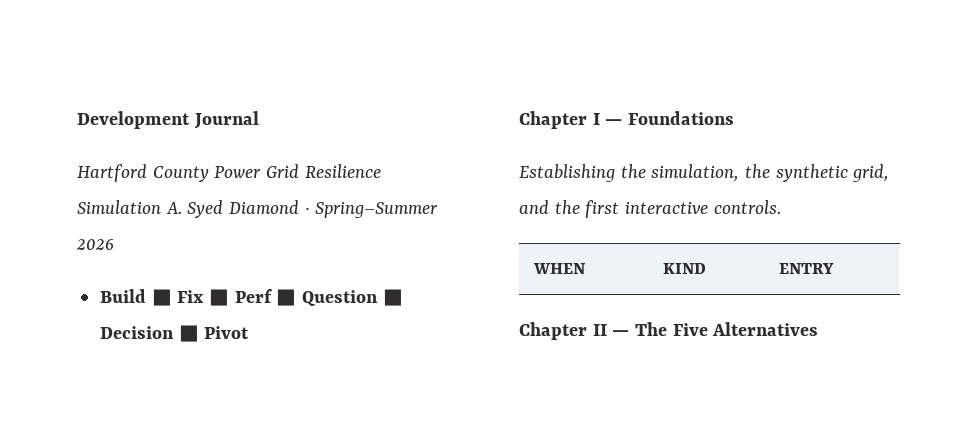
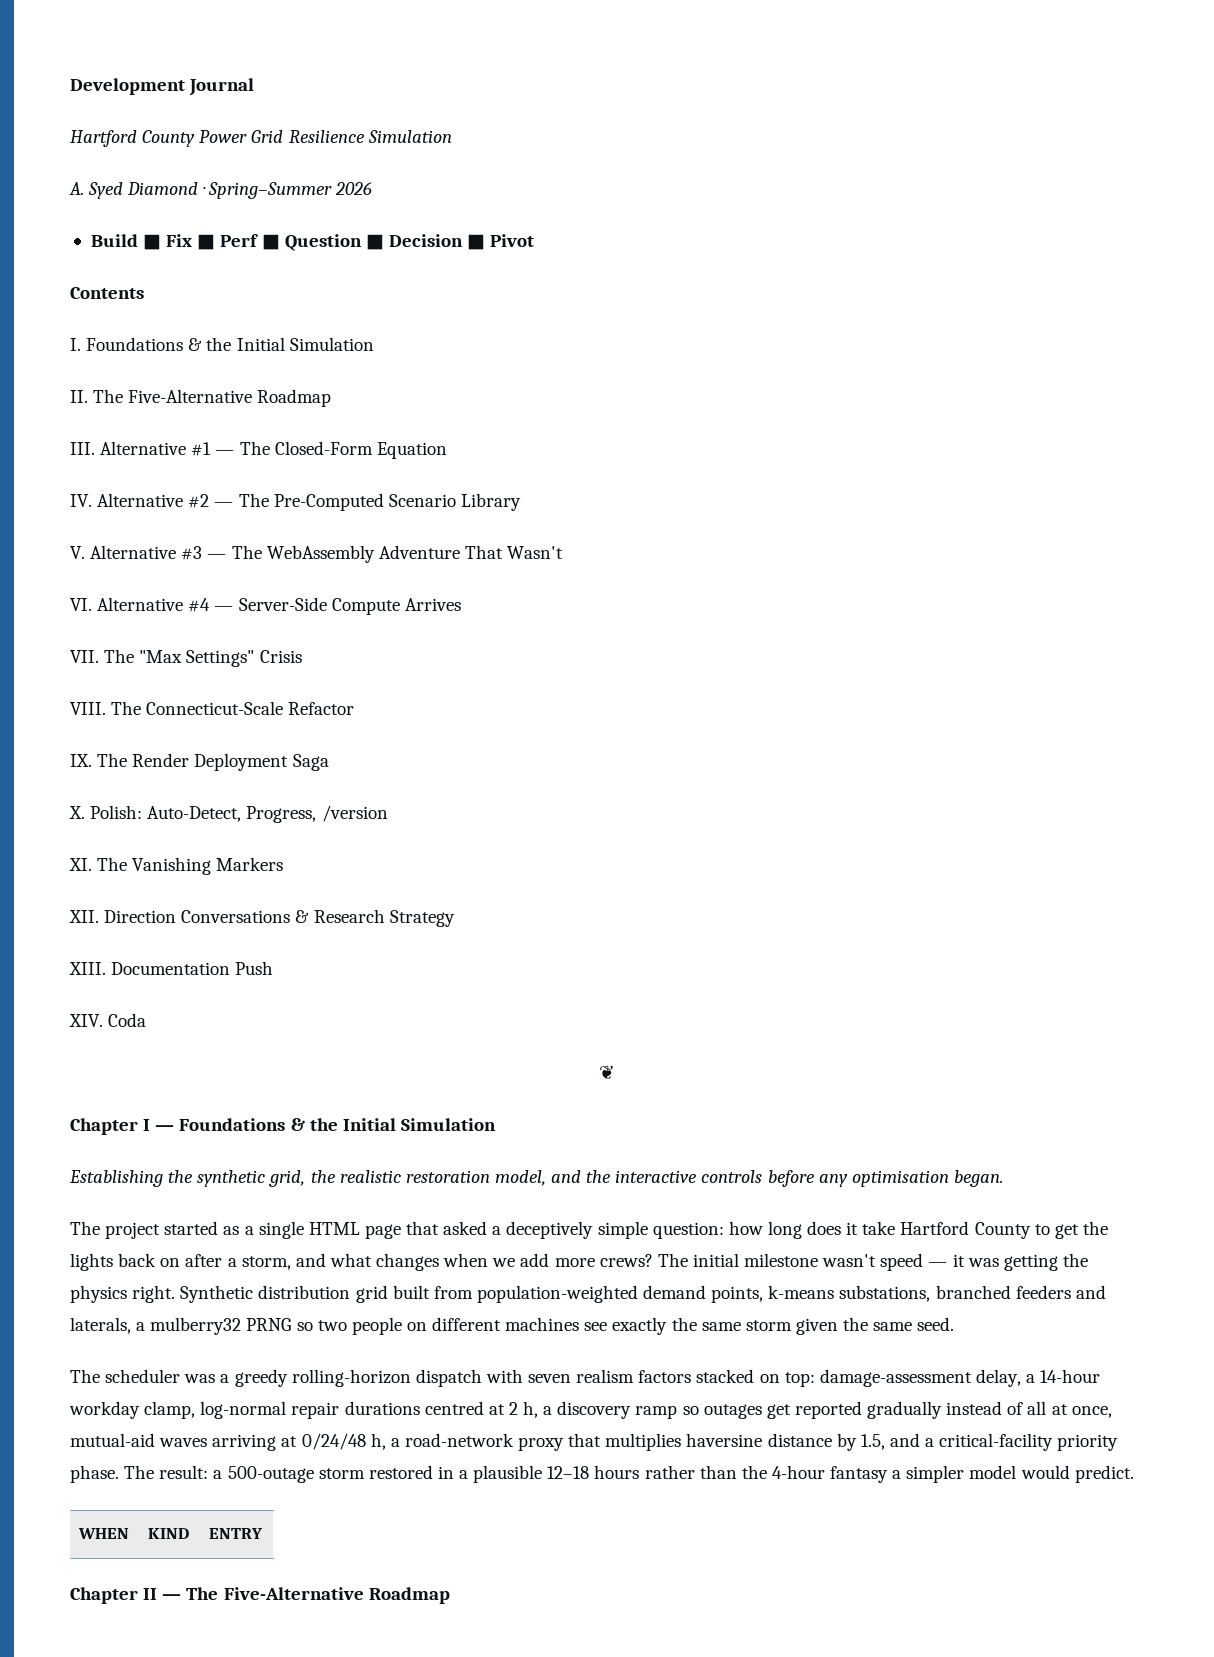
(161, 207) none -> (452, 136) //
[519,111,735,129] [519,164,890,182] [519,200,781,218] Chapter I — Foundations // Establishing the simulation, the synthetic grid, and the first interactive controls. -> [70,287,144,299] [70,337,374,351] [70,389,332,407] [70,441,447,459] [70,493,521,511] [70,545,564,563] [70,597,461,615] [70,649,302,667] [70,701,355,715] [70,753,329,771] [69,805,388,823] [69,857,284,875] [69,909,455,927] [69,961,274,975] [69,1013,147,1027] [599,1065,615,1079] [70,1118,496,1135] [69,1170,1003,1187] [70,1221,1108,1239] [70,1253,1088,1271] [70,1285,1106,1303] [70,1317,955,1335] [70,1369,1101,1387] [69,1401,1112,1419] [70,1433,1119,1451] [70,1465,1134,1483] Contents // I. Foundations & the Initial Simulation // II. The Five-Alternative Roadmap // III. Alternative #1 — The Closed-Form Equation // IV. Alternative #2 — The Pre-Computed Scenario Library // V. Alternative #3 — The WebAssembly Adventure That Wasn't // VI. Alternative #4 — Server-Side Compute Arrives // VII. The "Max Settings" Crisis // VIII. The Connecticut-Scale Refactor // IX. The Render Deployment Saga // X. Polish: Auto-Detect, Progress, /version // XI. The Vanishing Markers // XII. Direction Conversations & Research Strategy // XIII. Documentation Push // XIV. Coda // ❦ // Chapter I — Foundations & the Initial Simulation // Establishing the synthetic grid, the realistic restoration model, and the interactive controls before any optimisation began. // The project started as a single HTML page that asked a deceptively simple question: how long does it take Hartford County to get the lights back on after a storm, and what changes when we add more crews? The initial milestone wasn't speed — it was getting the physics right. Synthetic distribution grid built from population-weighted demand points, k-means substations, branched feeders and laterals, a mulberry32 PRNG so two people on different machines see exactly the same storm given the same seed. // The scheduler was a greedy rolling-horizon dispatch with seven realism factors stacked on top: damage-assessment delay, a 14-hour workday clamp, log-normal repair durations centred at 2 h, a discovery ramp so outages get reported gradually instead of all at once, mutual-aid waves arriving at 0/24/48 h, a road-network proxy that multiplies haversine distance by 1.5, and a critical-facility priority phase. The result: a 500-outage storm restored in a plausible 12–18 hours rather than the 4-hour fantasy a simpler model would predict.
[672,322,819,336] Five Alternatives -> [223,1587,450,1604] Five-Alternative Roadmap

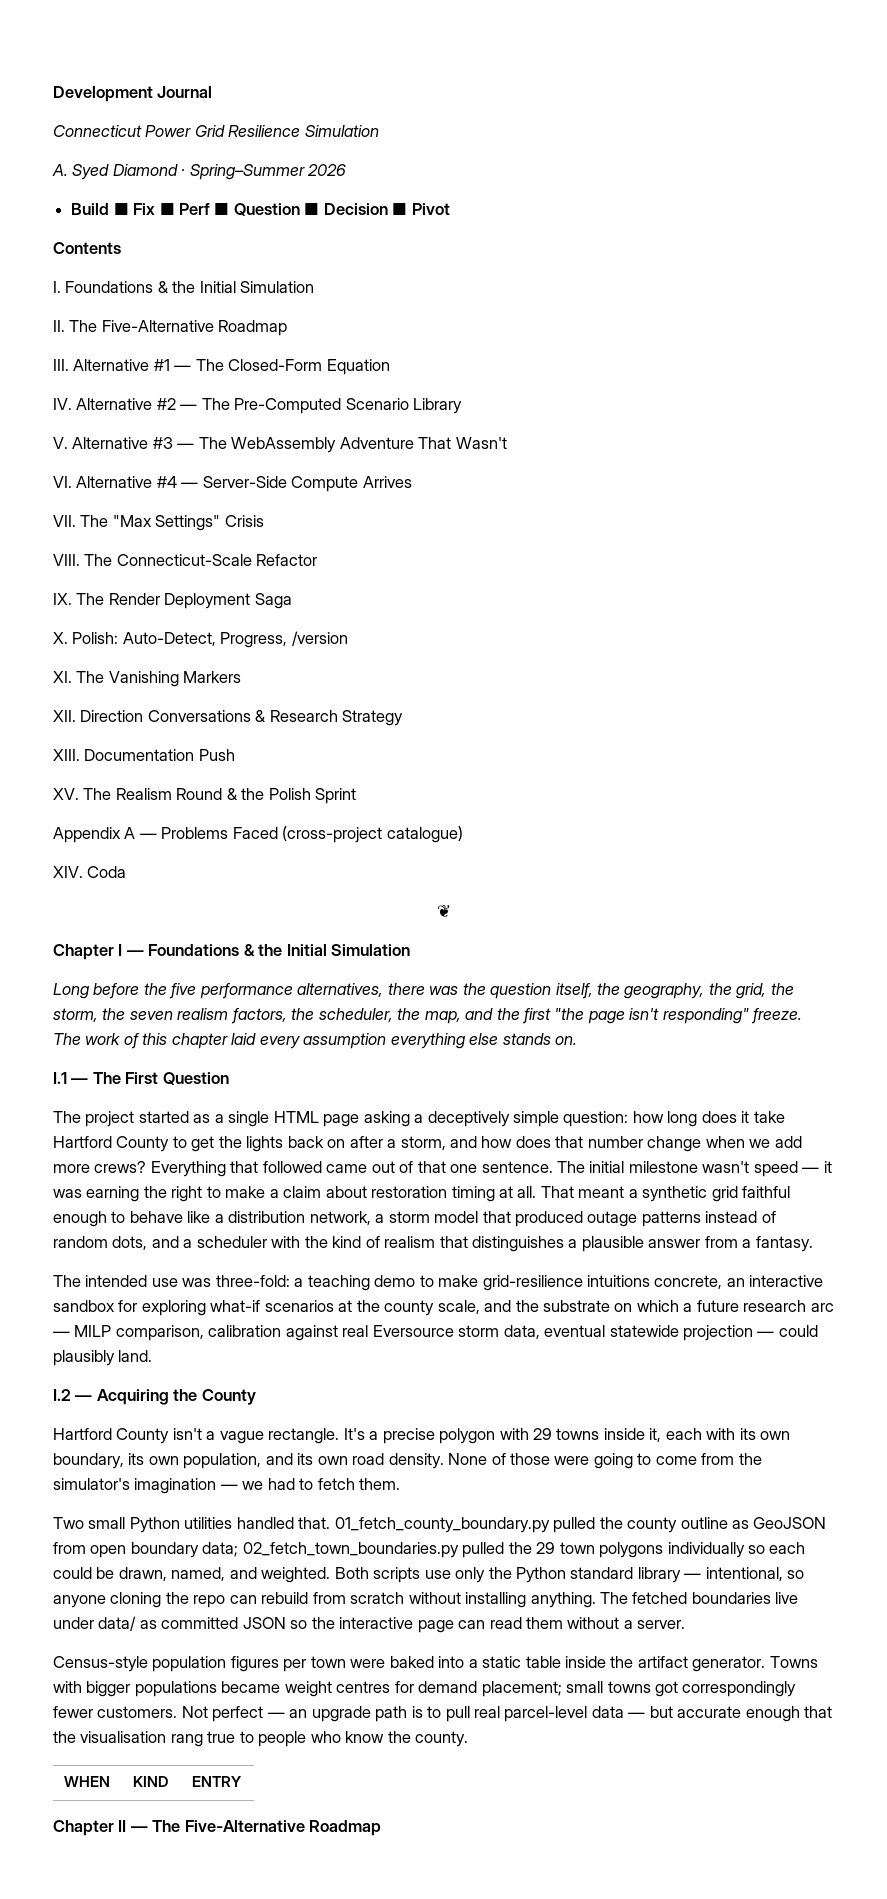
[70,130,196,147] Hartford County -> [53,125,142,137] Connecticut
(274, 968) none -> [53,788,357,804] [53,826,463,843] // XV. The Realism Round & the Polish Sprint // Appendix A — Problems Faced (cross-project catalogue)
[69,1170,1003,1187] Establishing the synthetic grid, the realistic restoration model, and the interactive controls before any optimisation began. -> [53,983,794,999] [53,1008,803,1024] [53,1033,578,1049] [53,1072,229,1085] Long before the five performance alternatives, there was the question itself, the geography, the grid, the storm, the seven realism factors, the scheduler, the map, and the first "the page isn't responding" freeze. The work of this chapter laid every assumption everything else stands on. // I.1 — The First Question
[406,1221,488,1235] that asked -> [363,1111,410,1127] asking
[329,1253,440,1271] what changes -> [481,1136,702,1152] how does that number change
(653, 1260) none -> [150,1161,553,1177] Everything that followed came out of that one sentence.
[1003,1253,1088,1271] [70,1285,1106,1303] [70,1317,955,1335] [70,1369,1101,1387] [69,1401,1112,1419] [70,1433,1119,1451] [70,1465,1134,1483] getting the physics right. Synthetic distribution grid built from population-weighted demand points, k-means substations, branched feeders and laterals, a mulberry32 PRNG so two people on different machines see exactly the same storm given the same seed. // The scheduler was a greedy rolling-horizon dispatch with seven realism factors stacked on top: damage-assessment delay, a 14-hour workday clamp, log-normal repair durations centred at 2 h, a discovery ramp so outages get reported gradually instead of all at once, mutual-aid waves arriving at 0/24/48 h, a road-network proxy that multiplies haversine distance by 1.5, and a critical-facility priority phase. The result: a 500-outage storm restored in a plausible 12–18 hours rather than the 4-hour fantasy a simpler model would predict. -> [86,1186,791,1202] [53,1211,776,1227] [53,1236,813,1252] [53,1275,824,1291] [53,1300,834,1316] [53,1325,818,1341] [53,1350,153,1366] [53,1389,256,1405] [53,1428,791,1444] [53,1453,762,1469] [53,1478,401,1494] [53,1517,827,1533] [53,1542,806,1558] [53,1567,805,1583] [53,1592,799,1608] [53,1616,686,1633] [53,1656,818,1672] [53,1681,797,1697] [53,1706,833,1722] [53,1731,469,1747] earning the right to make a claim about restoration timing at all. That meant a synthetic grid faithful enough to behave like a distribution network, a storm model that produced outage patterns instead of random dots, and a scheduler with the kind of realism that distinguishes a plausible answer from a fantasy. // The intended use was three-fold: a teaching demo to make grid-resilience intuitions concrete, an interactive sandbox for exploring what-if scenarios at the county scale, and the substrate on which a future research arc — MILP comparison, calibration against real Eversource storm data, eventual statewide projection — could plausibly land. // I.2 — Acquiring the County // Hartford County isn't a vague rectangle. It's a precise polygon with 29 towns inside it, each with its own boundary, its own population, and its own road density. None of those were going to come from the simulator's imagination — we had to fetch them. // Two small Python utilities handled that. 01_fetch_county_boundary.py pulled the county outline as GeoJSON from open boundary data; 02_fetch_town_boundaries.py pulled the 29 town polygons individually so each could be drawn, named, and weighted. Both scripts use only the Python standard library — intentional, so anyone cloning the repo can rebuild from scratch without installing anything. The fetched boundaries live under data/ as committed JSON so the interactive page can read them without a server. // Census-style population figures per town were baked into a static table inside the artifact generator. Towns with bigger populations became weight centres for demand placement; small towns got correspondingly fewer customers. Not perfect — an upgrade path is to pull real parcel-level data — but accurate enough that the visualisation rang true to people who know the county.

